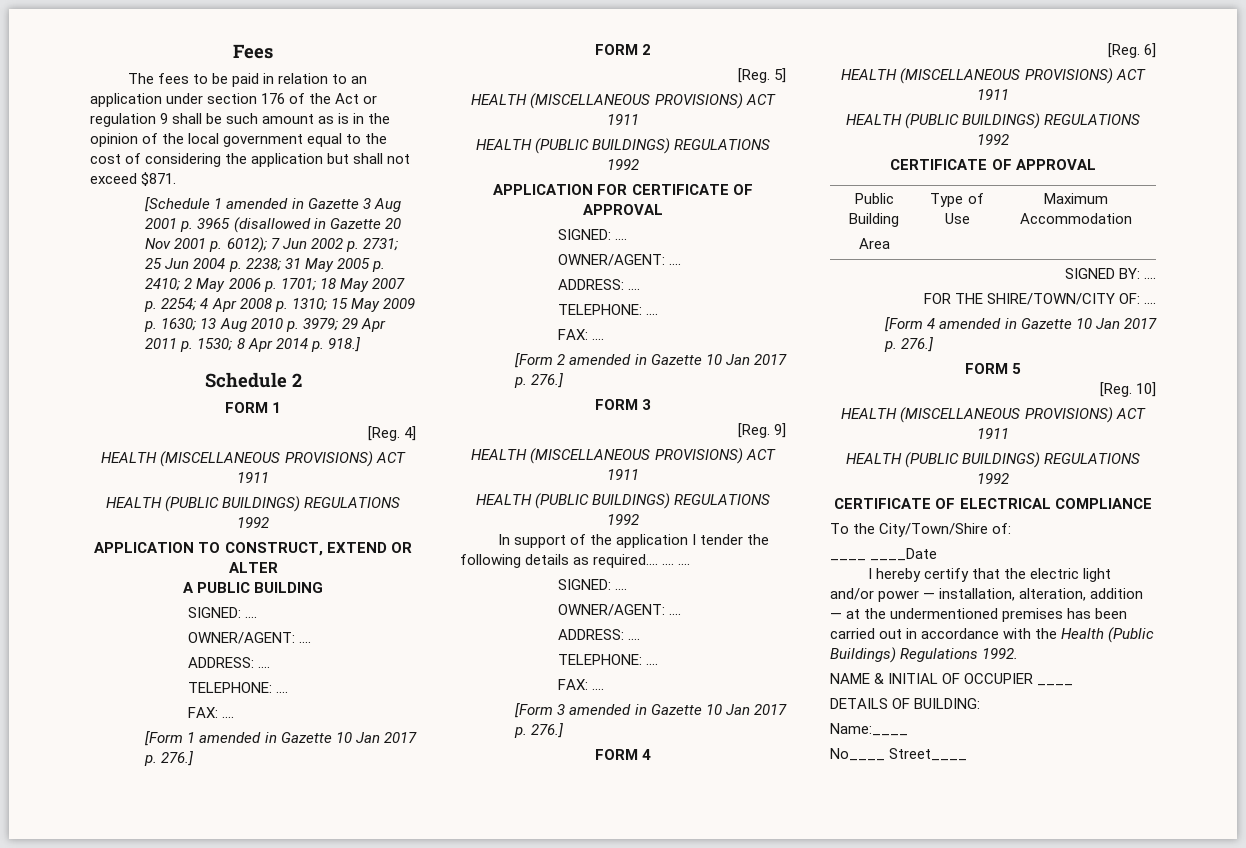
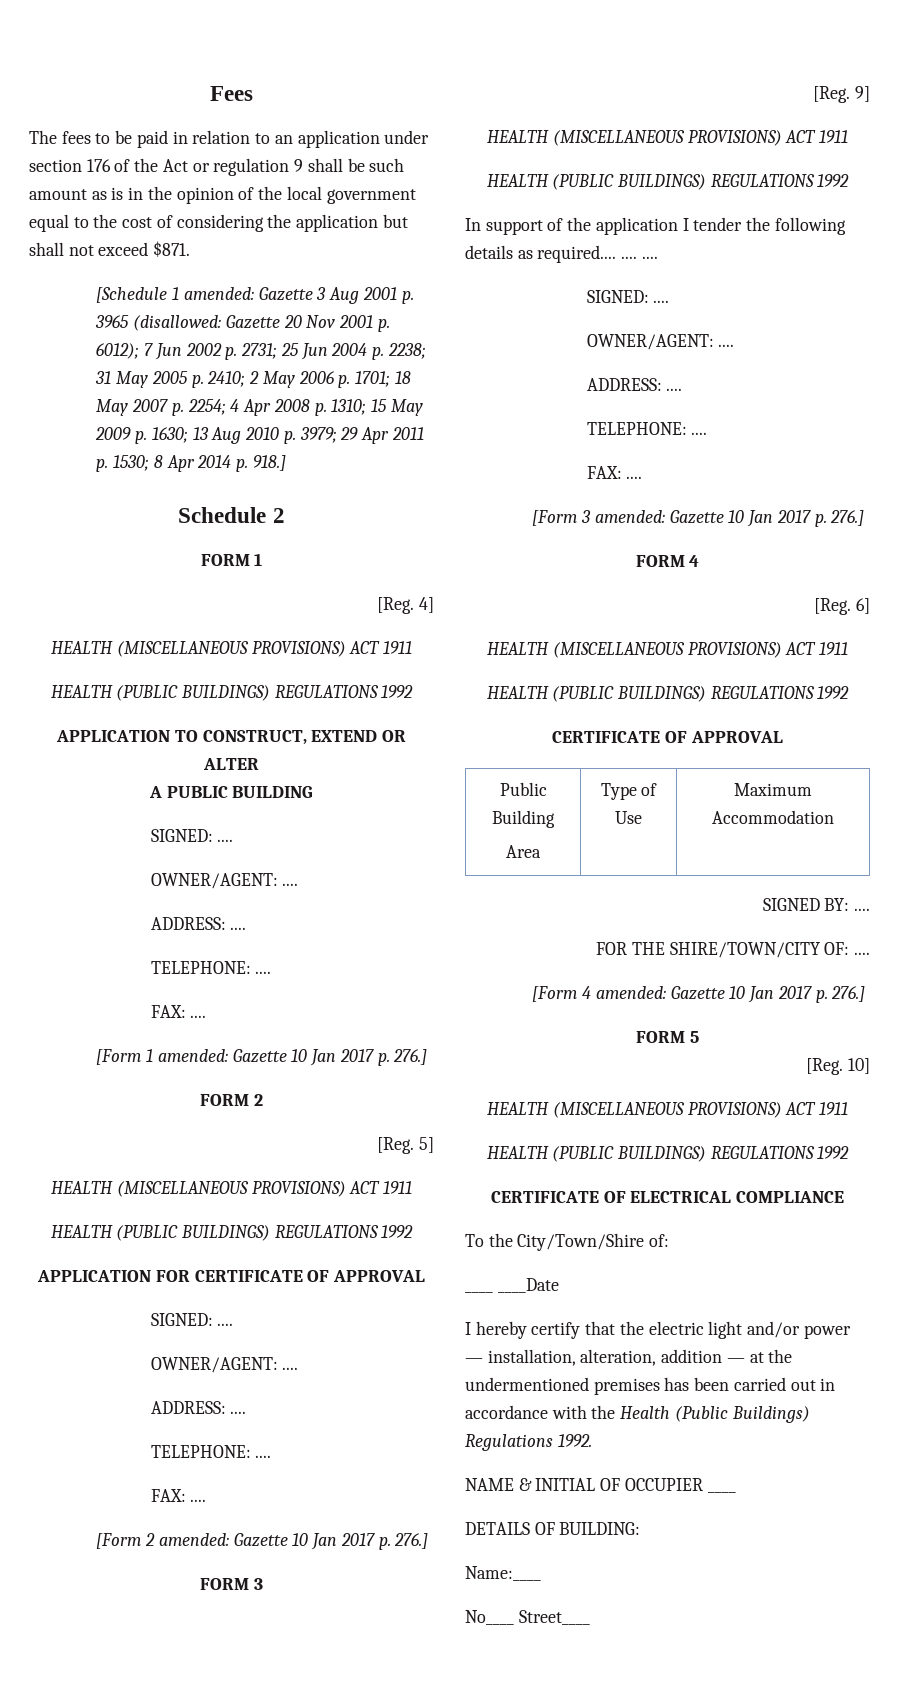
[226,198,304,209] amended in -> [183,287,254,300] amended:
[233,217,326,233] (disallowed in -> [133,315,222,331] (disallowed:
[199,732,277,743] amended in -> [157,1049,228,1062] amended:
[569,354,647,365] amended in -> [158,1533,229,1546] amended:
[569,704,647,715] amended in -> [594,510,665,523] amended:
[939,318,1017,329] amended in -> [595,986,666,999] amended:

